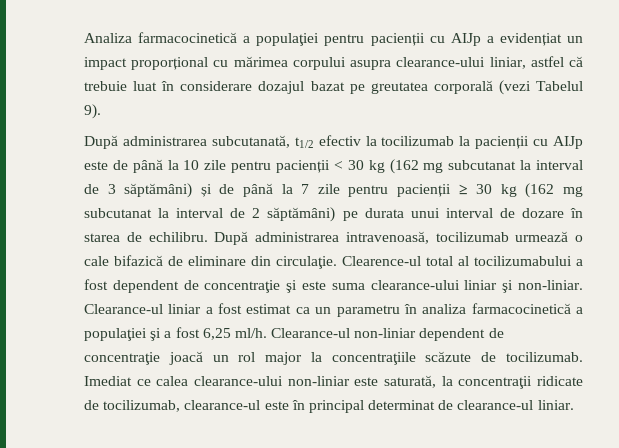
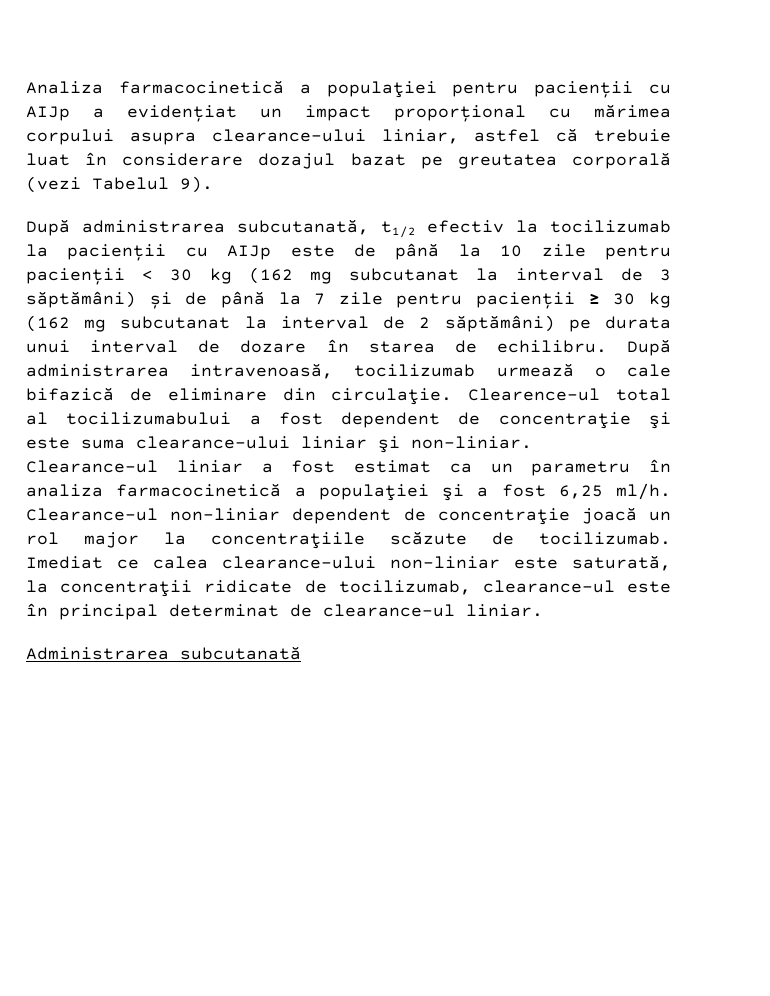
(574, 405) none -> [26,646,301,660] // Administrarea subcutanată

